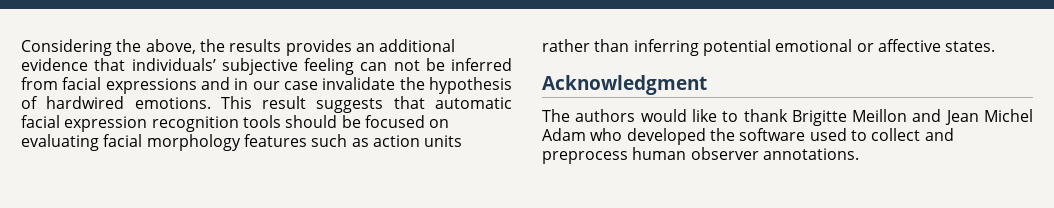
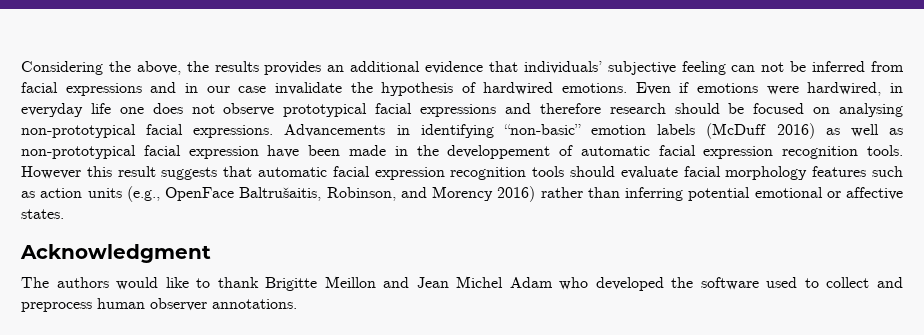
[220,96,252,109] This -> [635,82,903,96] [21,103,903,117] [21,123,904,139] [21,145,904,159] [21,166,112,179] Even if emotions were hardwired, in everyday life one does not observe prototypical facial expressions and therefore research should be focused on analysing non-prototypical facial expressions. Advancements in identifying “non-basic” emotion labels (McDuff 2016) as well as non-prototypical facial expression have been made in the developpement of automatic facial expression recognition tools. However this
[341,115,450,128] [21,134,99,151] be focused on evaluating -> [620,166,678,179] evaluate
(463, 141) none -> [126,186,536,202] (e.g., OpenFace Baltrušaitis, Robinson, and Morency 2016)

